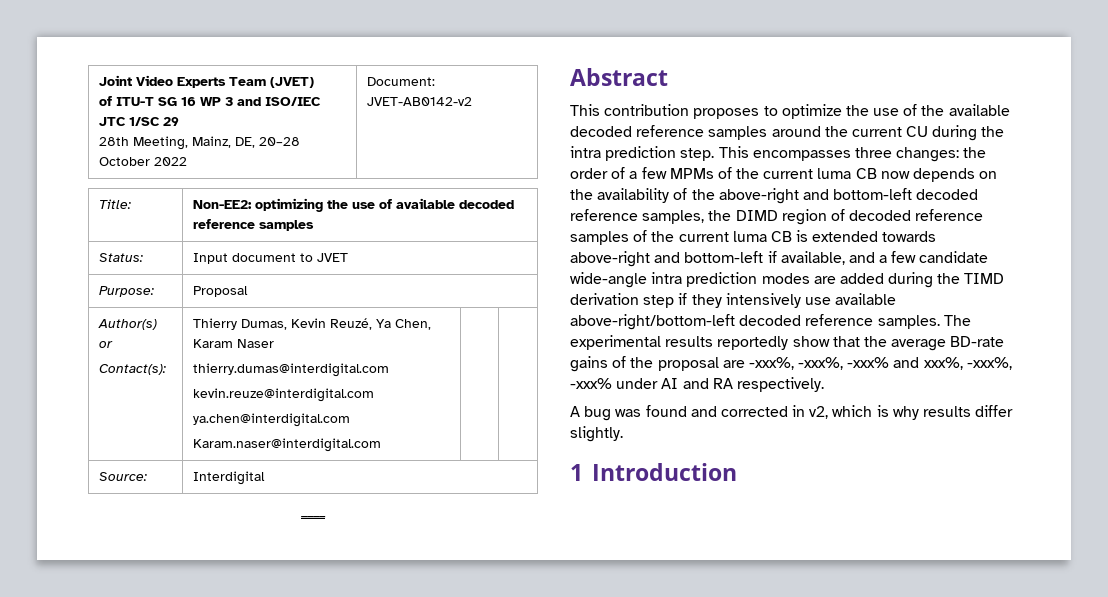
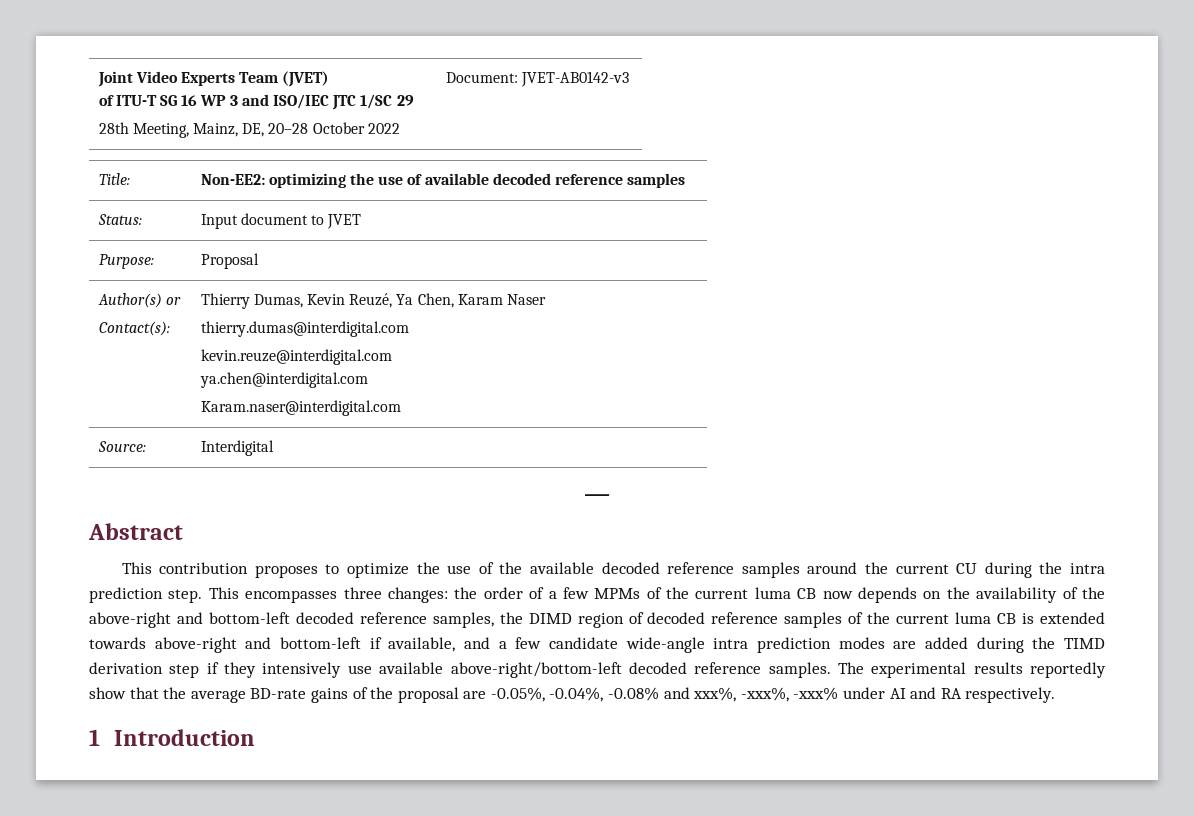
[367,97,473,106] JVET-AB0142-v2 -> [520,71,629,87] JVET-AB0142-v3
[748,357,890,370] -xxx%, -xxx%, -xxx% -> [490,687,660,702] -0.05%, -0.04%, -0.08%
[570,405,1014,421] [570,426,623,442] // A bug was found and corrected in v2, which is why results differ slightly. -> (1056, 695) none

